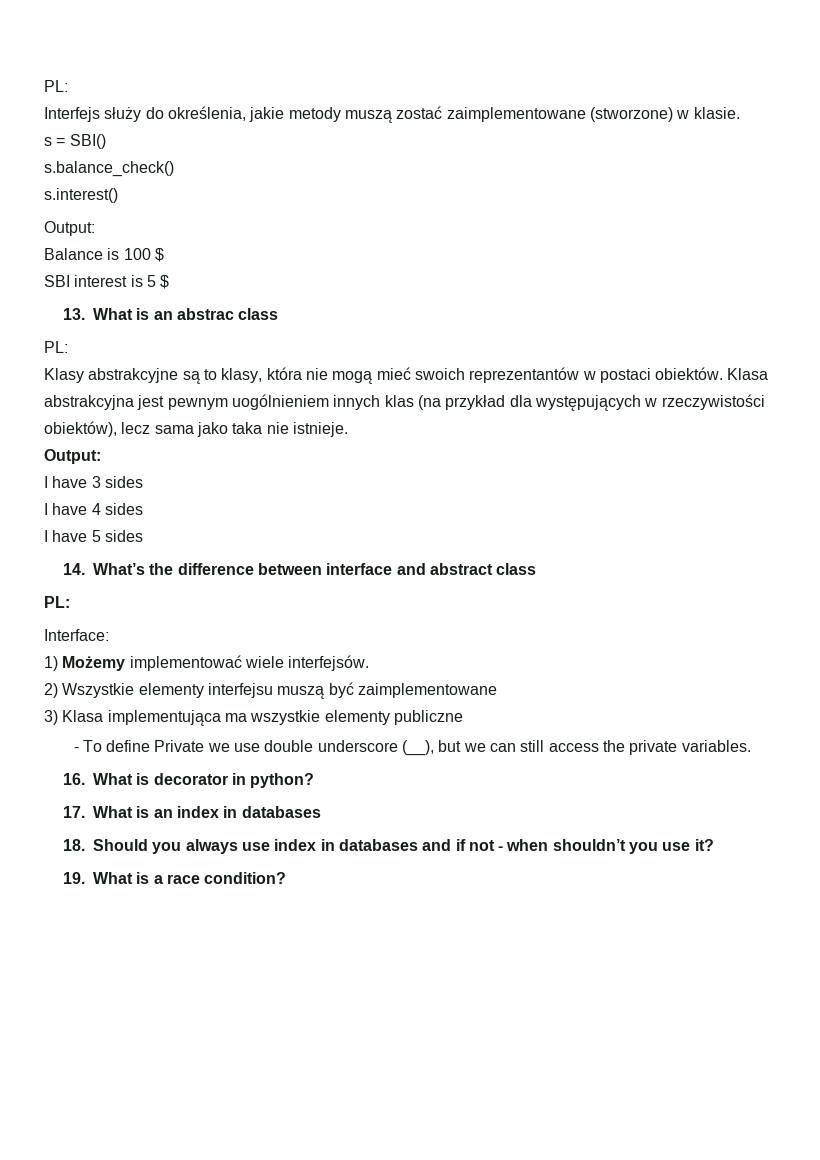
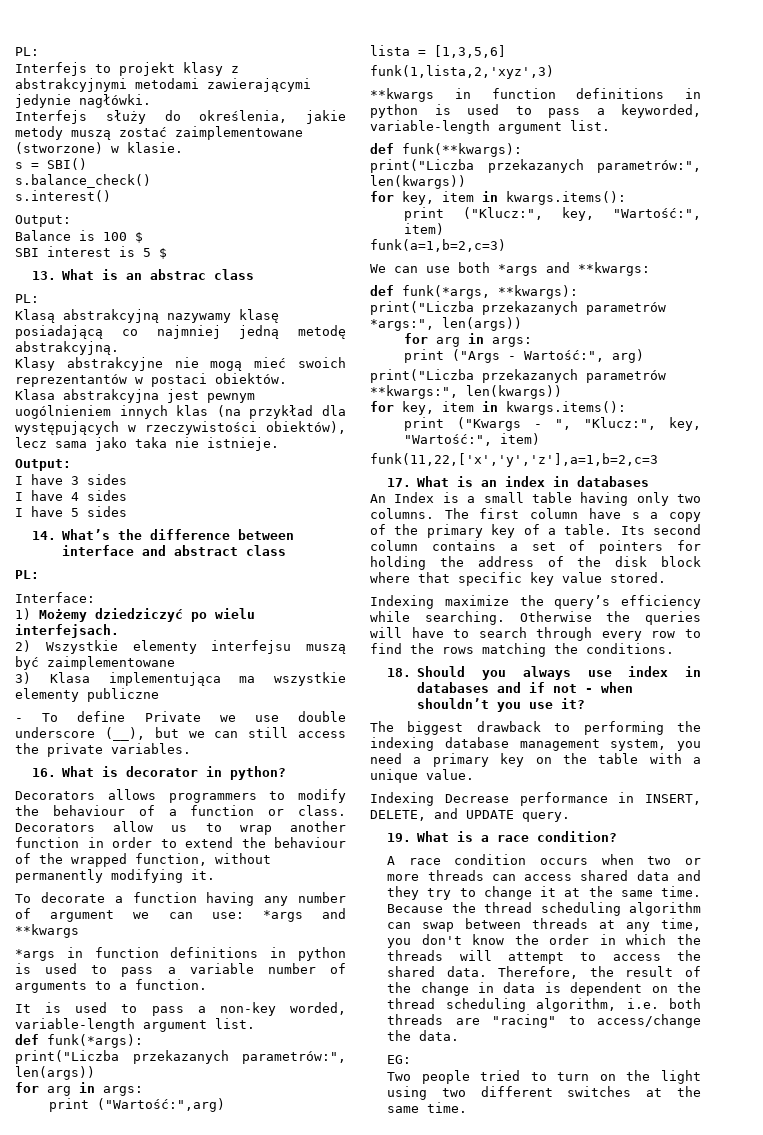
[44,80,68,92] PL: -> [15,47,39,56] [15,62,239,76] [15,78,311,92] [15,94,151,108] PL: // Interfejs to projekt klasy z abstrakcyjnymi metodami zawierającymi jedynie nagłówki.
[44,367,302,384] Klasy abstrakcyjne są to klasy, która -> [15,309,279,323] [15,325,346,339] [15,341,119,355] [15,357,163,371] Klasą abstrakcyjną nazywamy klasę posiadającą co najmniej jedną metodę abstrakcyjną. // Klasy abstrakcyjne
(724, 373) none -> (287, 378) //
[129,655,370,671] implementować wiele interfejsów. -> [95,608,255,622] [15,624,119,638] dziedziczyć po wielu interfejsach.
(315, 780) none -> [15,789,346,803] [15,805,346,816] [15,821,346,835] [15,837,346,848] [15,853,271,867] [15,869,215,883] [15,892,346,906] [15,908,346,922] [15,924,79,938] [15,947,347,961] [15,963,346,977] [15,979,207,993] [15,1002,346,1016] [15,1018,255,1032] [15,1034,143,1048] [15,1050,346,1064] [15,1066,95,1080] [15,1082,143,1096] [49,1098,226,1112] [370,45,506,58] [370,65,554,79] [370,88,701,102] [370,104,701,118] [370,120,610,134] [370,143,522,157] [370,159,701,173] [370,175,466,189] [370,191,626,205] [404,207,701,221] [404,223,445,235] [370,239,506,252] [370,262,650,276] [370,285,578,299] [370,301,666,315] [370,317,522,331] [404,333,533,347] [404,349,645,363] [370,369,666,383] [370,385,562,399] [370,401,626,415] [404,417,701,431] [404,433,541,446] [370,453,658,467] // Decorators allows programmers to modify the behaviour of a function or class. Decorators allow us to wrap another function in order to extend the behaviour of the wrapped function, without permanently modifying it. // To decorate a function having any number of argument we can use: *args and **kwargs // *args in function definitions in python is used to pass a variable number of arguments to a function. // It is used to pass a non-key worded, variable-length argument list. // def funk(*args): // print("Liczba przekazanych parametrów:", len(args)) // for arg in args: // print ("Wartość:",arg) // lista = [1,3,5,6] // funk(1,lista,2,'xyz',3) // **kwargs in function definitions in python is used to pass a keyworded, variable-length argument list. // def funk(**kwargs): // print("Liczba przekazanych parametrów:", len(kwargs)) // for key, item in kwargs.items(): // print ("Klucz:", key, "Wartość:", item) // funk(a=1,b=2,c=3) // We can use both *args and **kwargs: // def funk(*args, **kwargs): // print("Liczba przekazanych parametrów *args:", len(args)) // for arg in args: // print ("Args - Wartość:", arg) // print("Liczba przekazanych parametrów **kwargs:", len(kwargs)) // for key, item in kwargs.items(): // print ("Kwargs - ", "Klucz:", key, "Wartość:", item) // funk(11,22,['x','y','z'],a=1,b=2,c=3
(321, 812) none -> [370,492,701,506] [370,508,701,522] [370,524,701,538] [370,540,701,554] [370,556,701,570] [370,572,666,586] [370,595,701,609] [370,611,701,625] [370,627,701,641] [370,643,674,657] // An Index is a small table having only two columns. The first column have s a copy of the primary key of a table. Its second column contains a set of pointers for holding the address of the disk block where that specific key value stored. // Indexing maximize the query’s efficiency while searching. Otherwise the queries will have to search through every row to find the rows matching the conditions.
(714, 845) none -> [370,721,701,735] [370,737,701,751] [370,753,701,767] [370,769,474,783] [370,792,701,806] [370,808,570,822] // The biggest drawback to performing the indexing database management system, you need a primary key on the table with a unique value. // Indexing Decrease performance in INSERT, DELETE, and UPDATE query.
(287, 878) none -> [387,854,701,865] [387,870,701,881] [387,886,701,900] [387,902,701,916] [387,918,701,932] [387,934,701,948] [387,950,701,964] [387,966,701,979] [387,982,701,996] [387,998,701,1012] [387,1014,701,1028] [387,1030,460,1041] [387,1055,412,1064] [387,1070,701,1084] [387,1086,701,1100] [387,1102,468,1113] // A race condition occurs when two or more threads can access shared data and they try to change it at the same time. Because the thread scheduling algorithm can swap between threads at any time, you don't know the order in which the threads will attempt to access the shared data. Therefore, the result of the change in data is dependent on the thread scheduling algorithm, i.e. both threads are "racing" to access/change the data. // EG: // Two people tried to turn on the light using two different switches at the same time.

